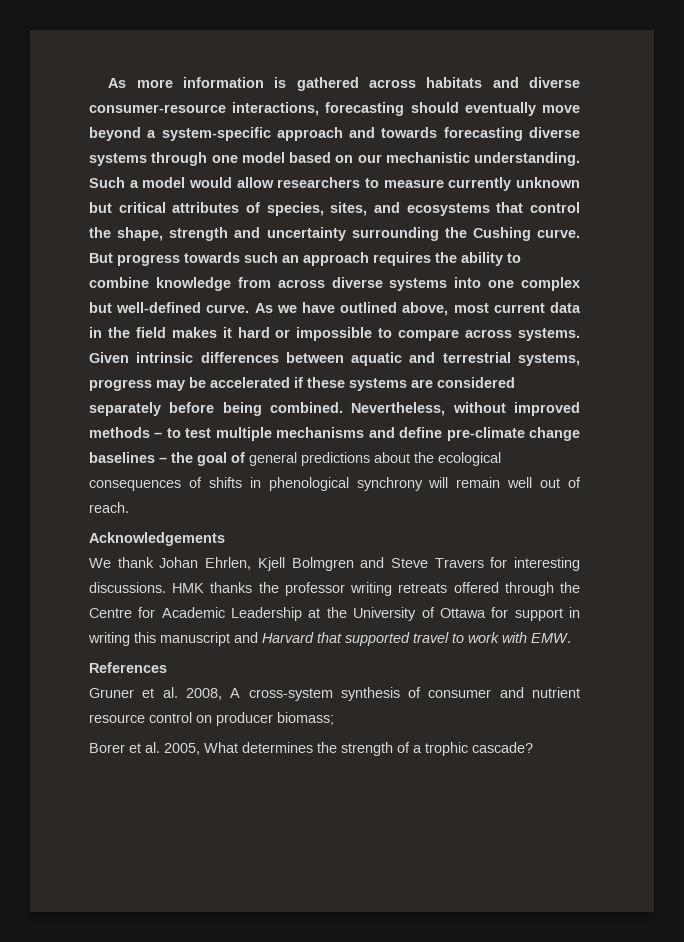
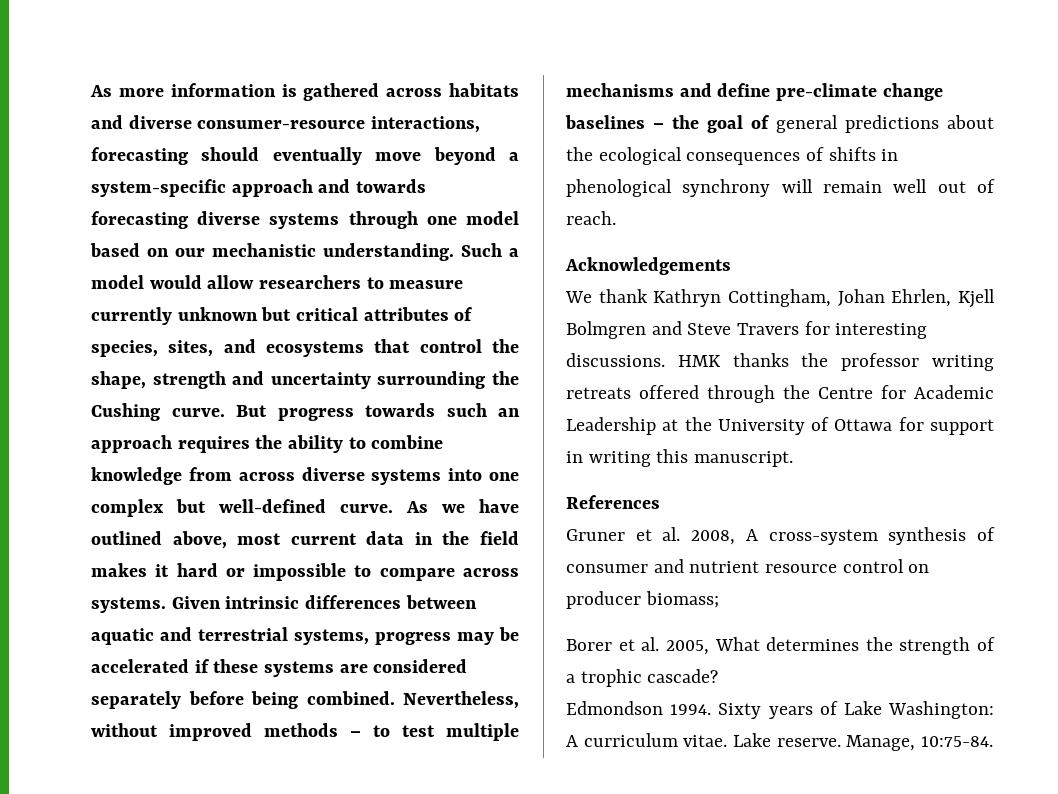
(154, 562) none -> [653,289,831,307] Kathryn Cottingham,
[160,632,571,646] manuscript and Harvard that supported travel to work with EMW. -> [694,451,794,467] manuscript.
(533, 747) none -> [566,701,994,719] [566,733,994,751] // Edmondson 1994. Sixty years of Lake Washington: A curriculum vitae. Lake reserve. Manage, 10:75-84.

